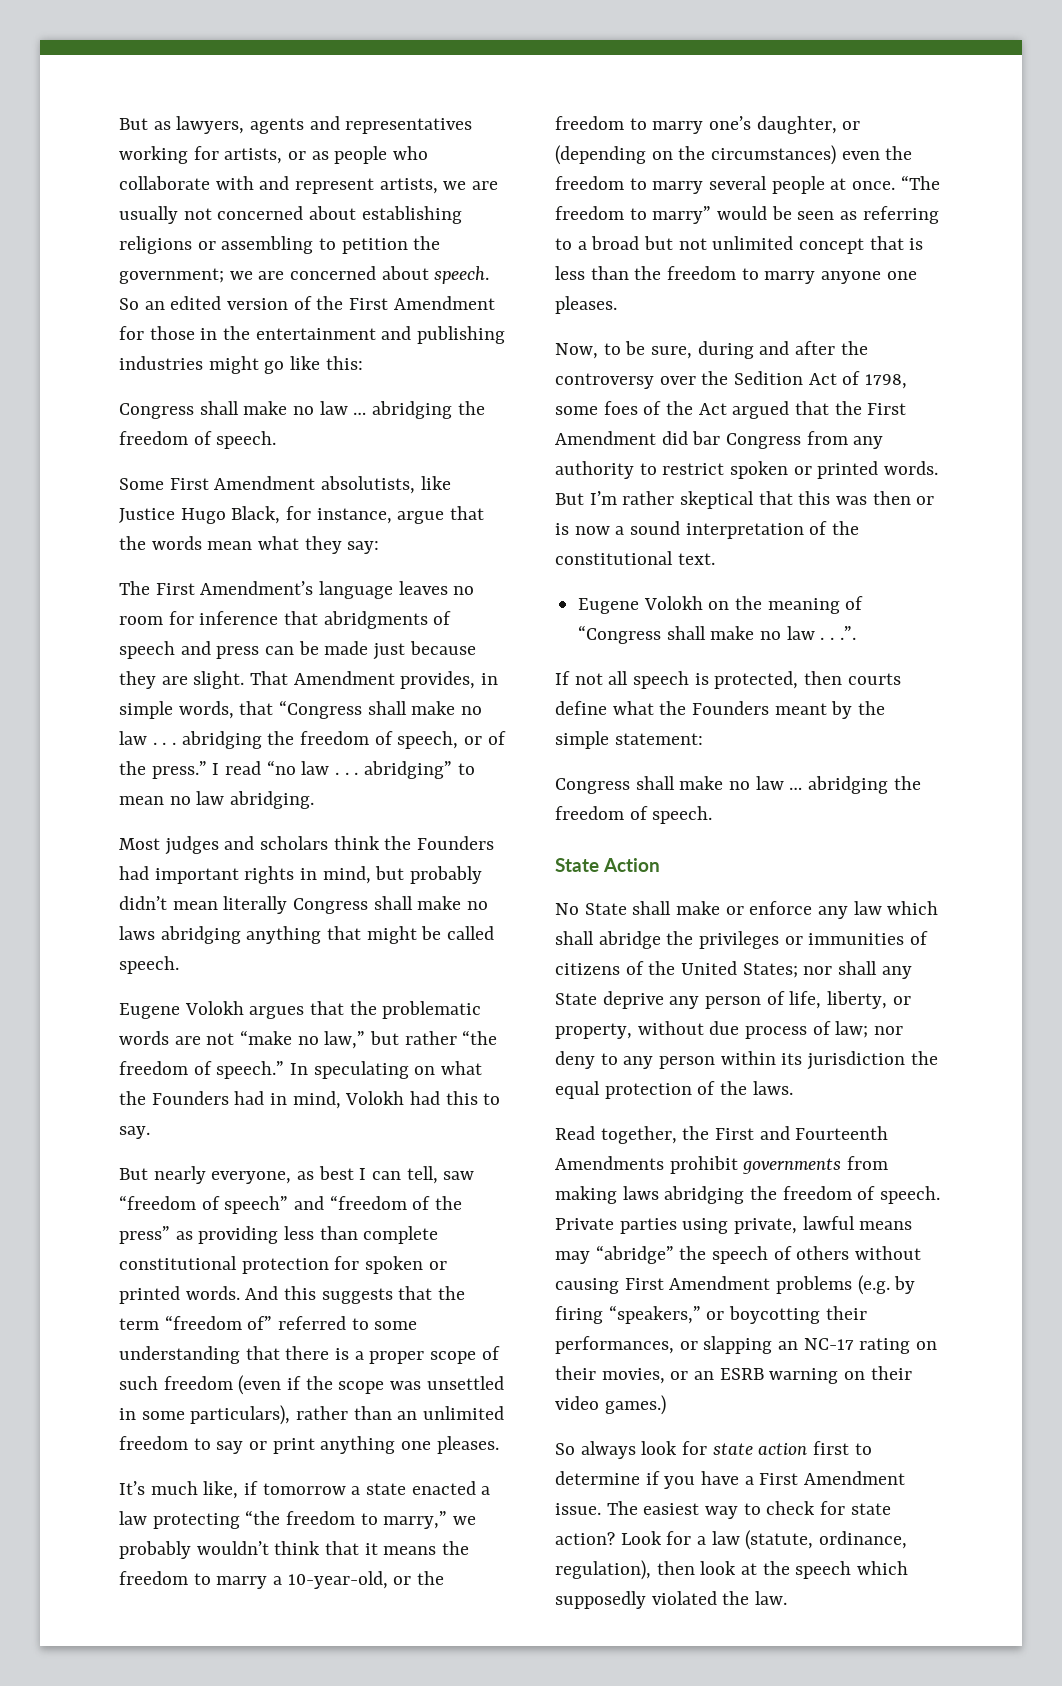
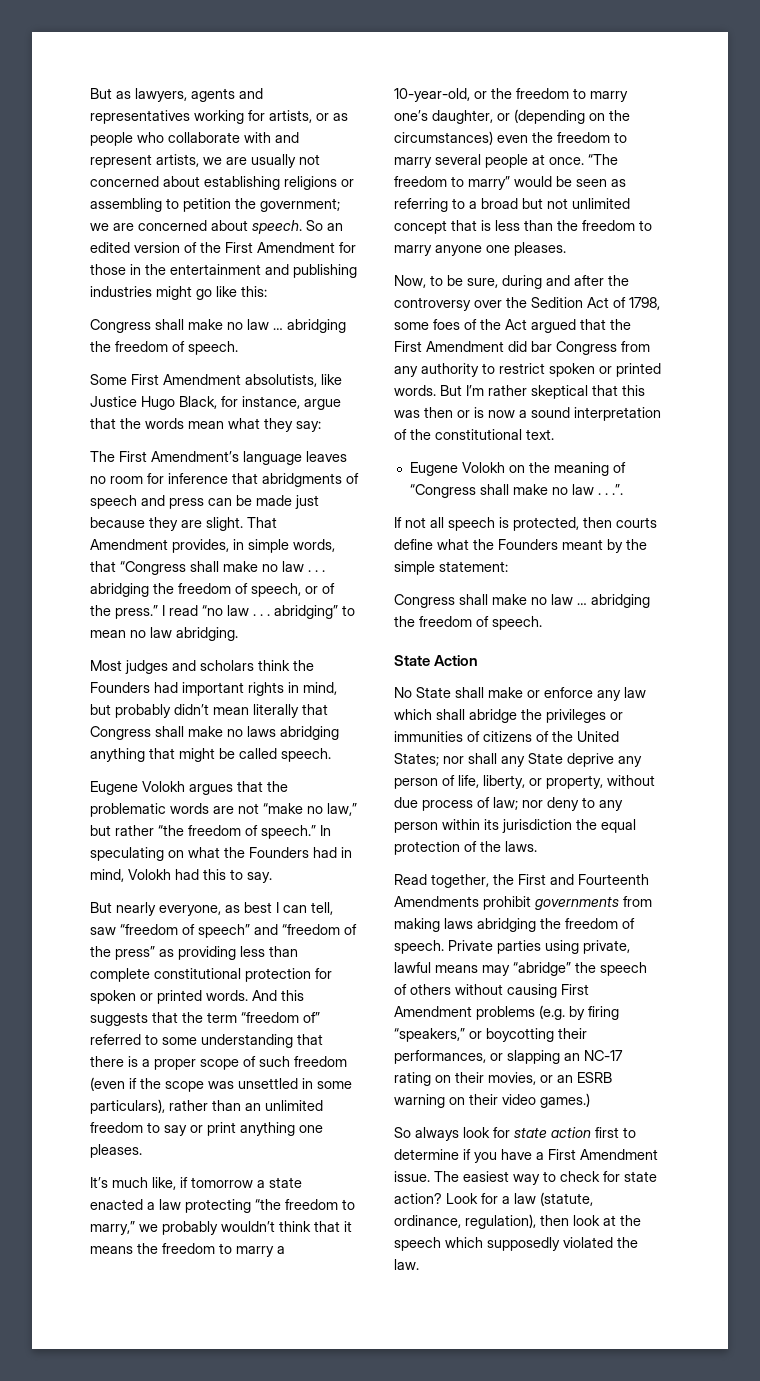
(288, 905) none -> [302,704,328,715] that

